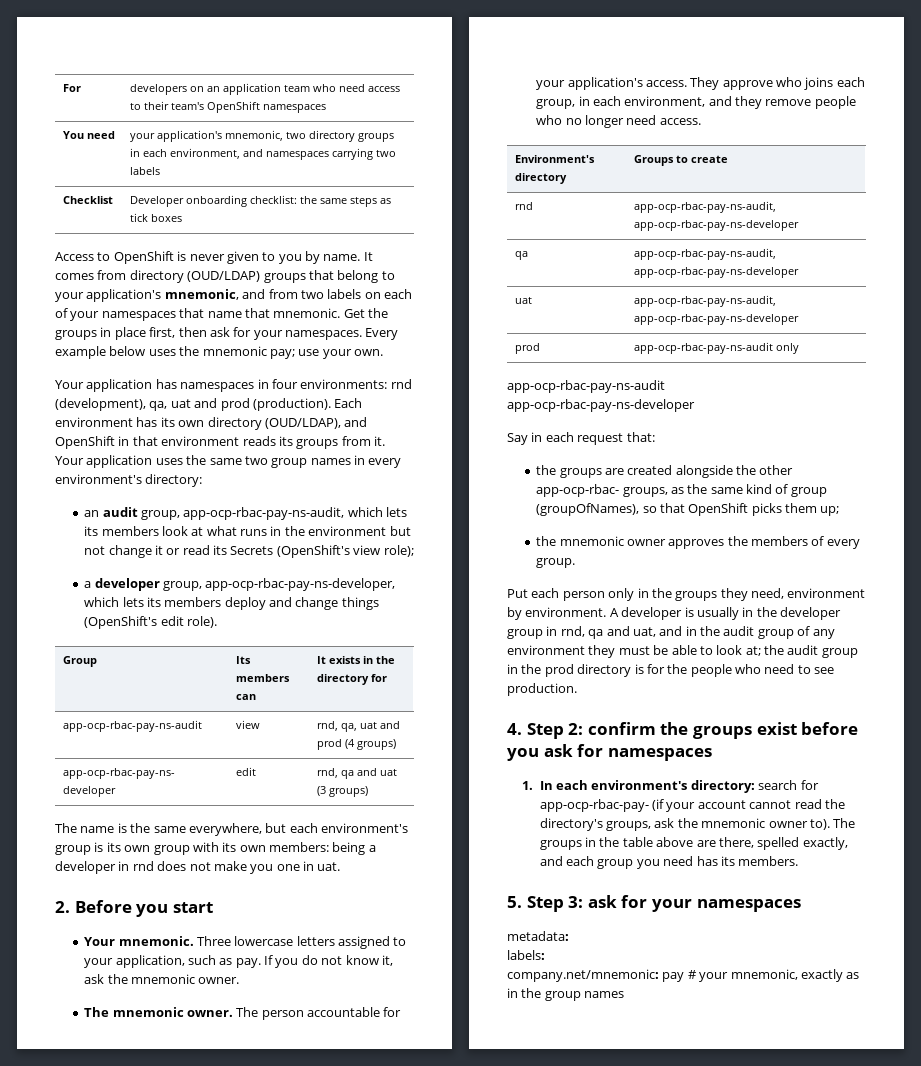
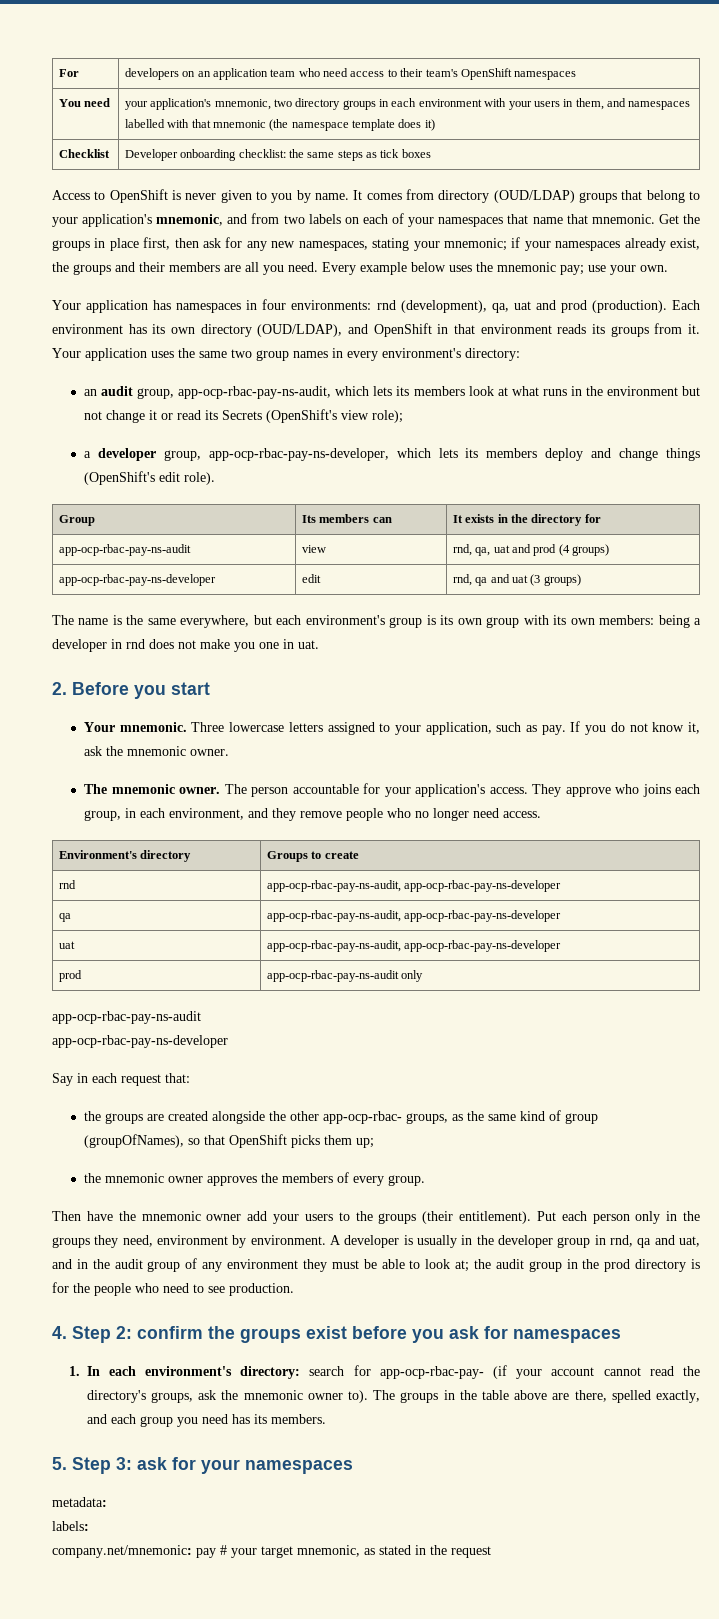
[169,148,396,160] [129,167,160,175] environment, and namespaces carrying two labels -> [418,98,691,110] [124,119,435,131] environment with your users in them, and namespaces labelled with that mnemonic (the namespace template does it)
[253,330,362,340] your namespaces. -> [246,237,700,251] [52,262,318,275] any new namespaces, stating your mnemonic; if your namespaces already exist, the groups and their members are all you need.
(576, 563) none -> [52,1211,531,1224] Then have the mnemonic owner add your users to the groups (their entitlement).
[730,969,860,982] [507,988,625,1001] mnemonic, exactly as in the group names -> [261,1545,491,1558] target mnemonic, as stated in the request

